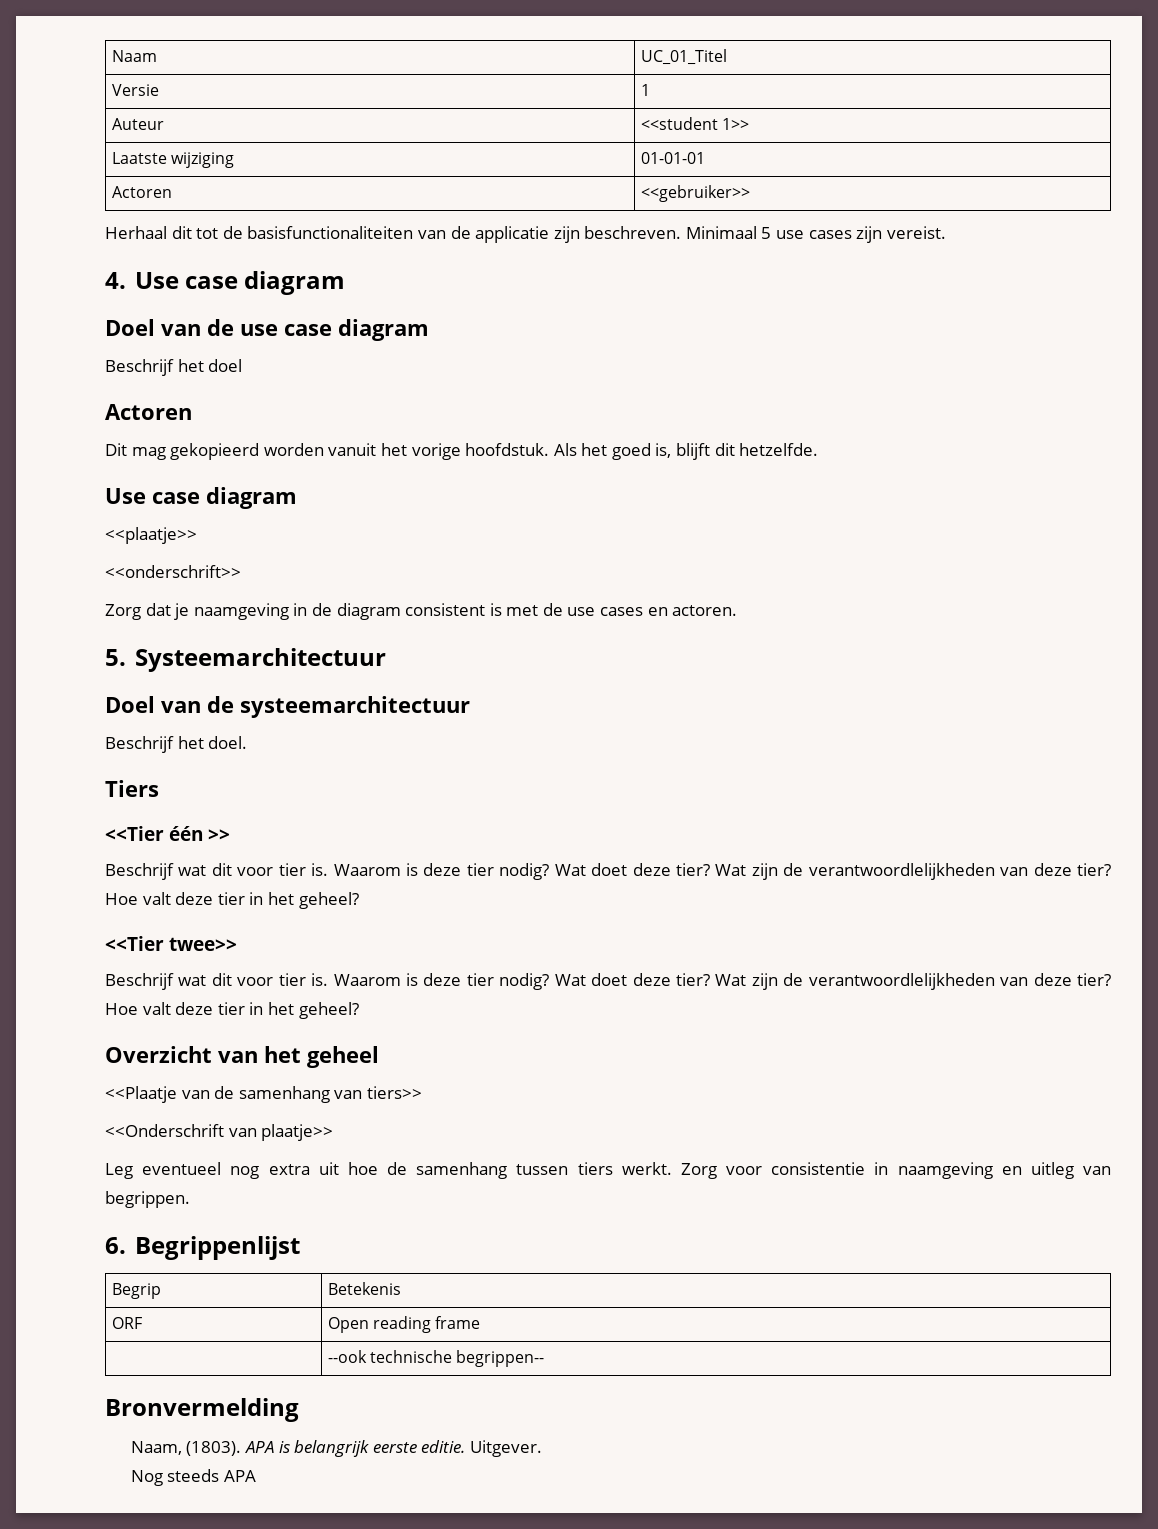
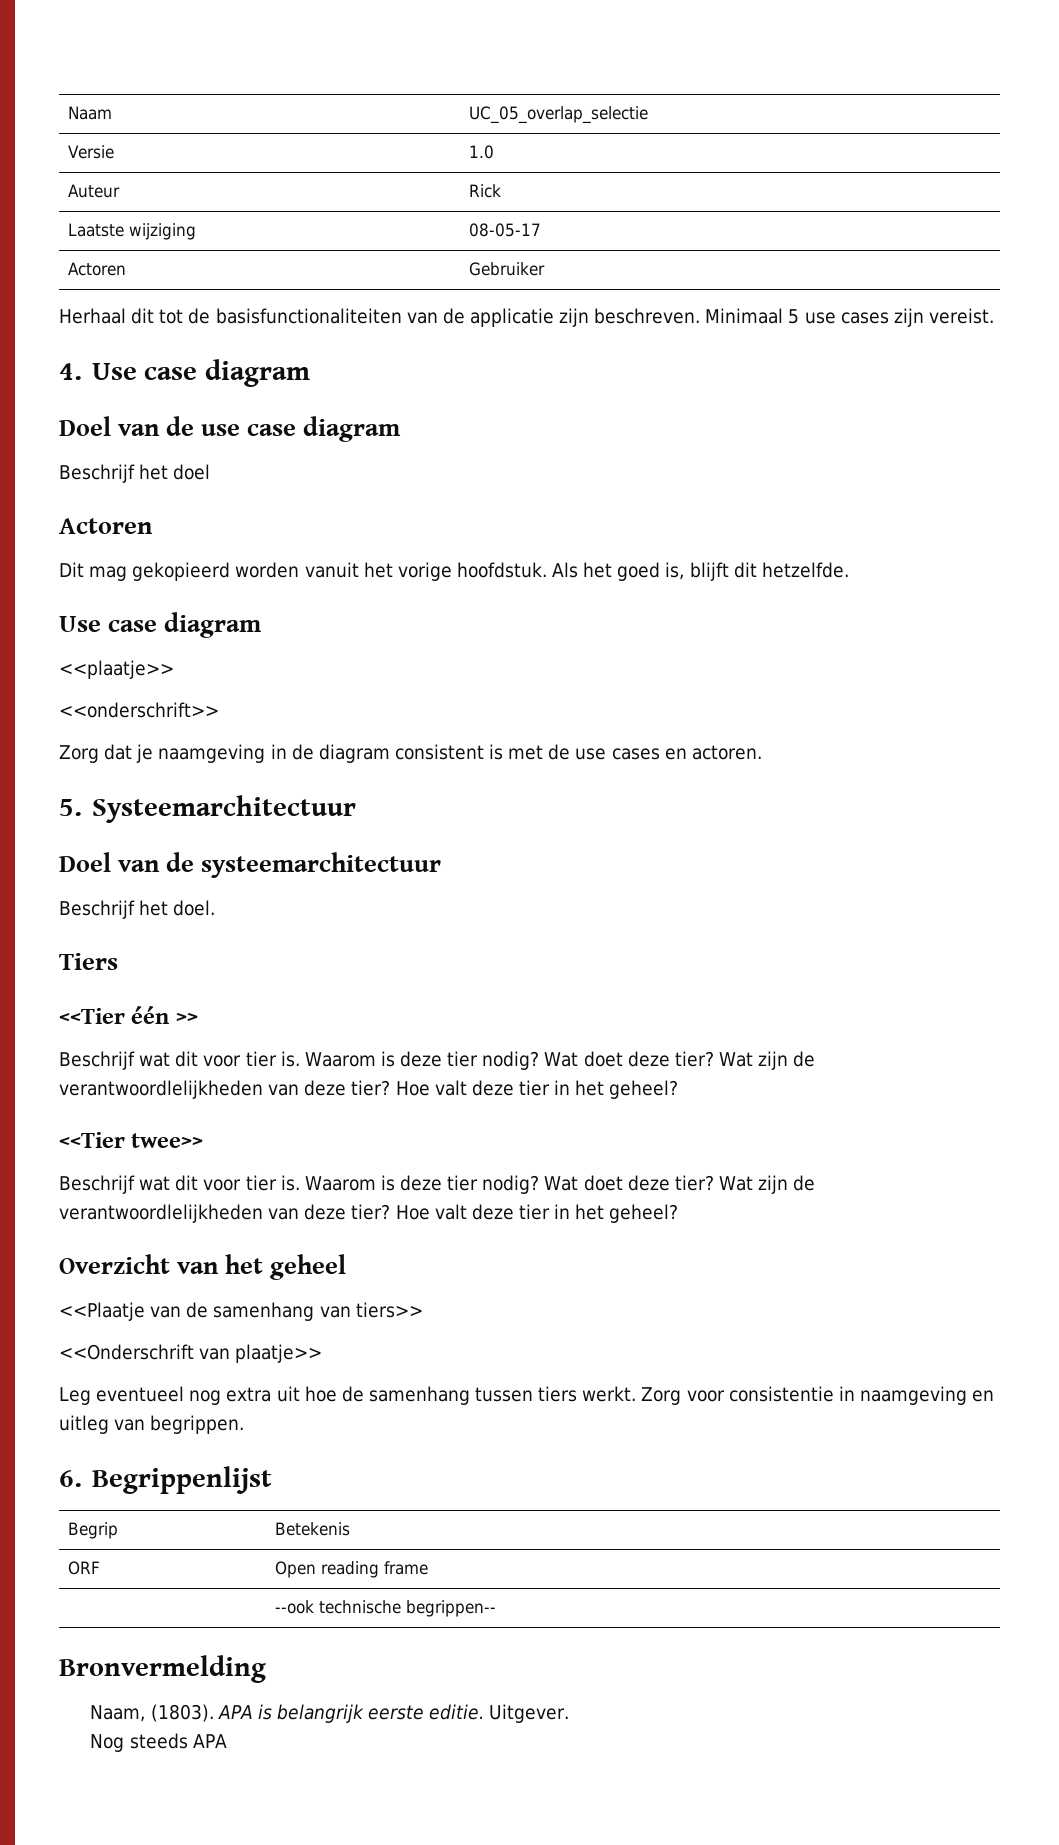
[641,49,728,65] UC_01_Titel -> [468,106,648,124] UC_05_overlap_selectie
[641,84,651,96] 1 -> [468,145,494,159] 1.0
[641,117,750,130] <<student 1>> -> [468,184,501,198] Rick
[641,152,706,164] 01-01-01 -> [468,223,541,237] 08-05-17
[641,185,751,202] <<gebruiker>> -> [468,262,545,276] Gebruiker

